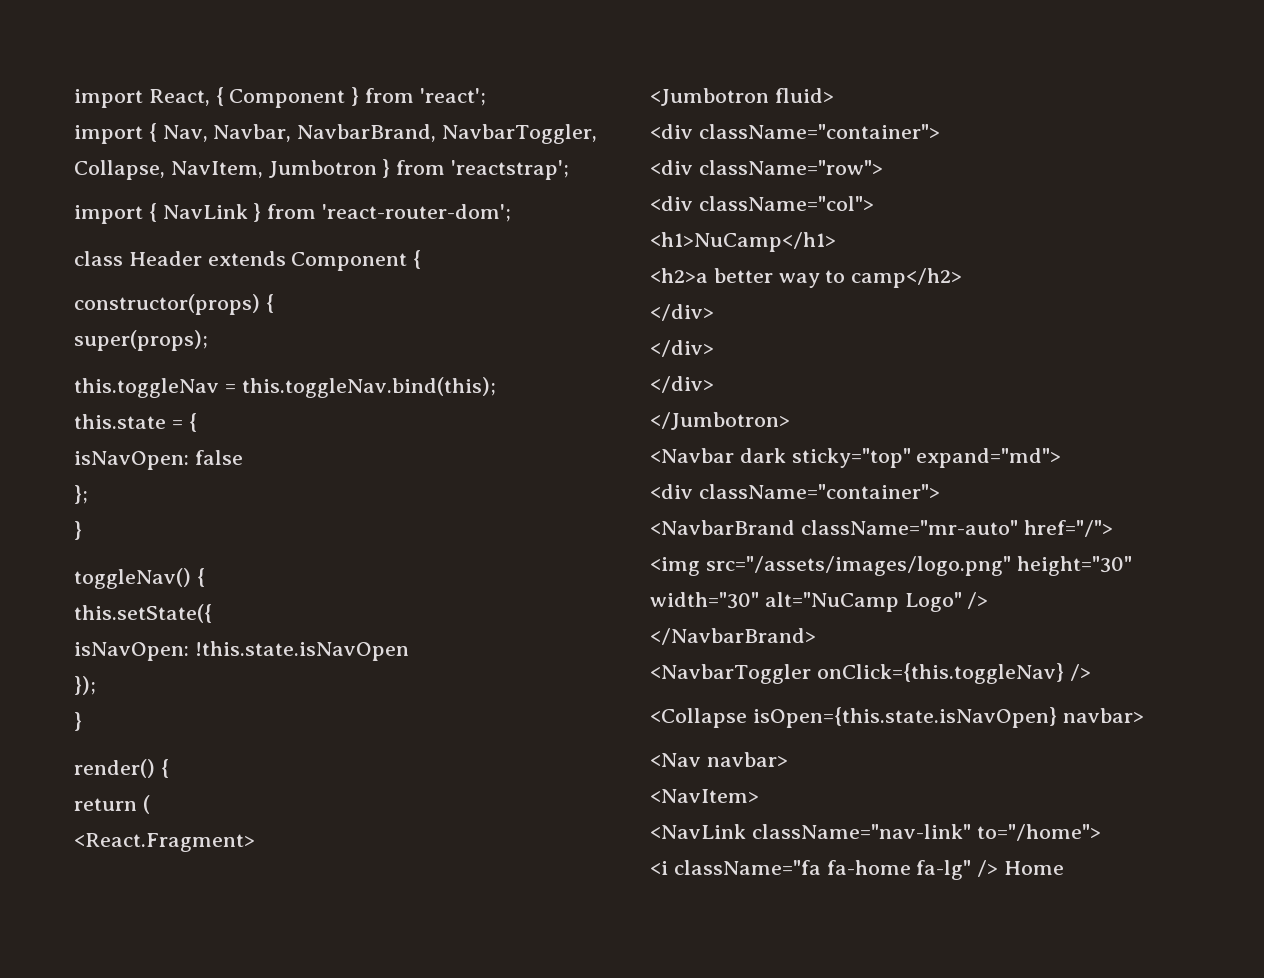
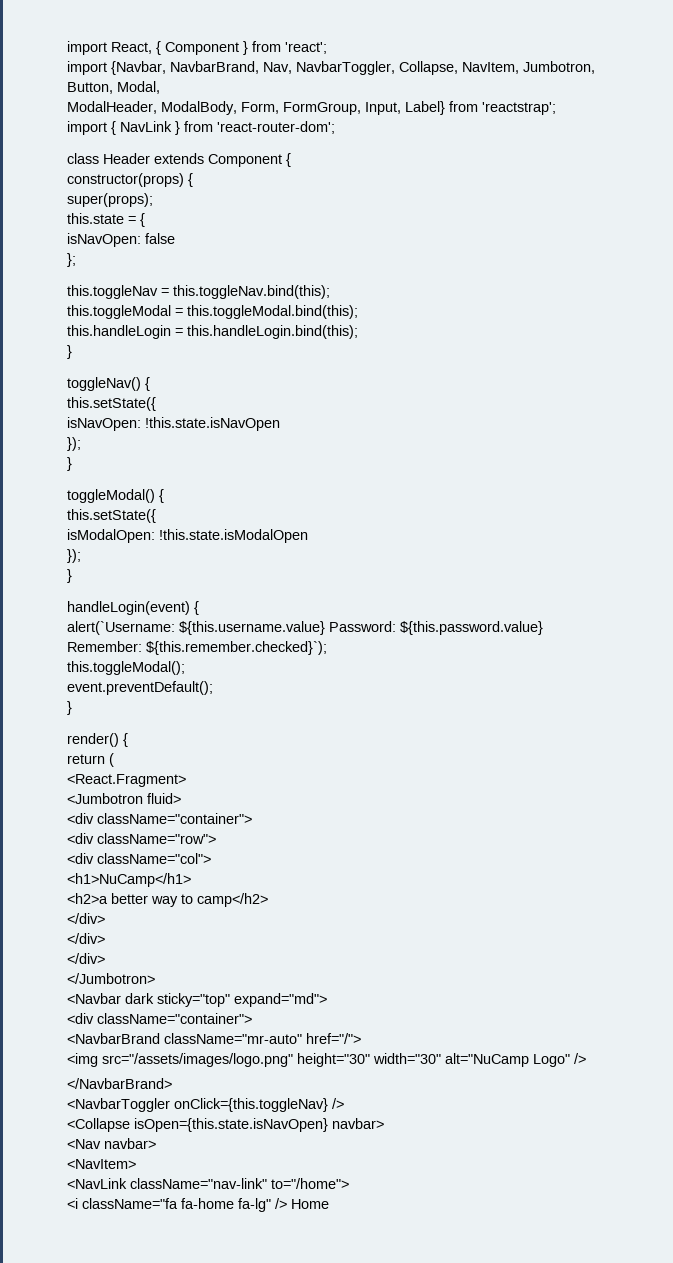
[148,123,598,144] [74,159,391,180] { Nav, Navbar, NavbarBrand, NavbarToggler, Collapse, NavItem, Jumbotron } -> [111,61,595,75] [67,81,160,94] [67,101,445,115] {Navbar, NavbarBrand, Nav, NavbarToggler, Collapse, NavItem, Jumbotron, Button, Modal, // ModalHeader, ModalBody, Form, FormGroup, Input, Label}
[74,377,496,398] // this.toggleNav = this.toggleNav.bind(this); -> (153, 200) none
(88, 494) none -> [67,285,330,299] [67,305,358,319] [67,325,358,339] // this.toggleNav = this.toggleNav.bind(this); // this.toggleModal = this.toggleModal.bind(this); // this.handleLogin = this.handleLogin.bind(this);
(82, 721) none -> [67,489,164,503] [67,509,156,523] [67,529,308,543] [67,549,81,563] [67,569,72,583] [67,601,199,615] [67,621,543,635] [67,641,327,655] [67,661,185,675] [67,681,213,695] [67,701,72,715] // toggleModal() { // this.setState({ // isModalOpen: !this.state.isModalOpen // }); // } // handleLogin(event) { // alert(`Username: ${this.username.value} Password: ${this.password.value} Remember: ${this.remember.checked}`); // this.toggleModal(); // event.preventDefault(); // }

